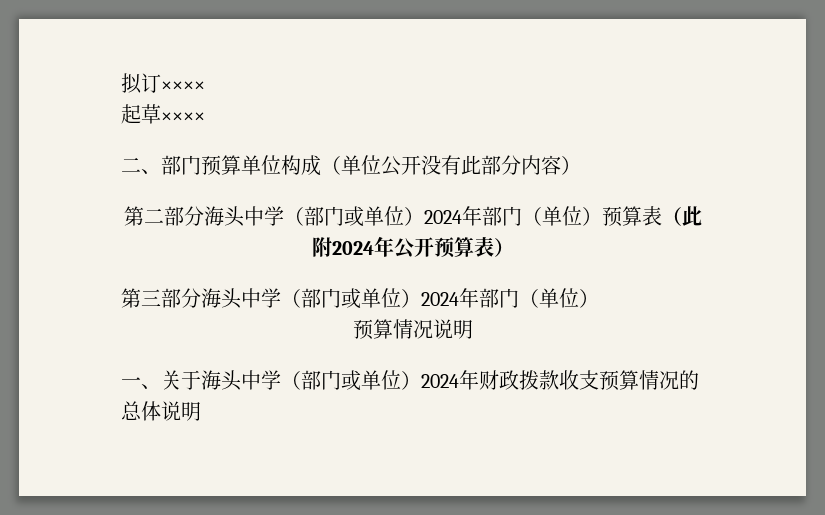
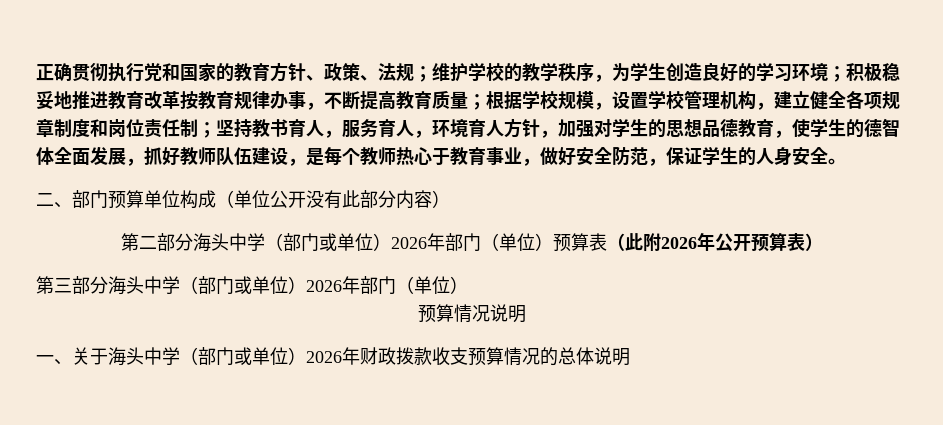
[121,73,205,94] [121,104,205,124] 拟订×××× // 起草×××× -> [36,62,900,82] [36,90,900,110] [36,118,900,138] [36,146,846,166] 正确贯彻执行党和国家的教育方针、政策、法规；维护学校的教学秩序，为学生创造良好的学习环境；积极稳妥地推进教育改革按教育规律办事，不断提高教育质量；根据学校规模，设置学校管理机构，建立健全各项规章制度和岗位责任制；坚持教书育人，服务育人，环境育人方针，加强对学生的思想品德教育，使学生的德智体全面发展，抓好教师队伍建设，是每个教师热心于教育事业，做好安全防范，保证学生的人身安全。
[423,210,462,224] 2024 -> [390,237,427,249] 2026
[331,241,374,255] 2024 -> [660,237,697,249] 2026
[421,292,459,306] 2024 -> [306,280,342,292] 2026
[421,374,459,388] 2024 -> [306,351,342,363] 2026

